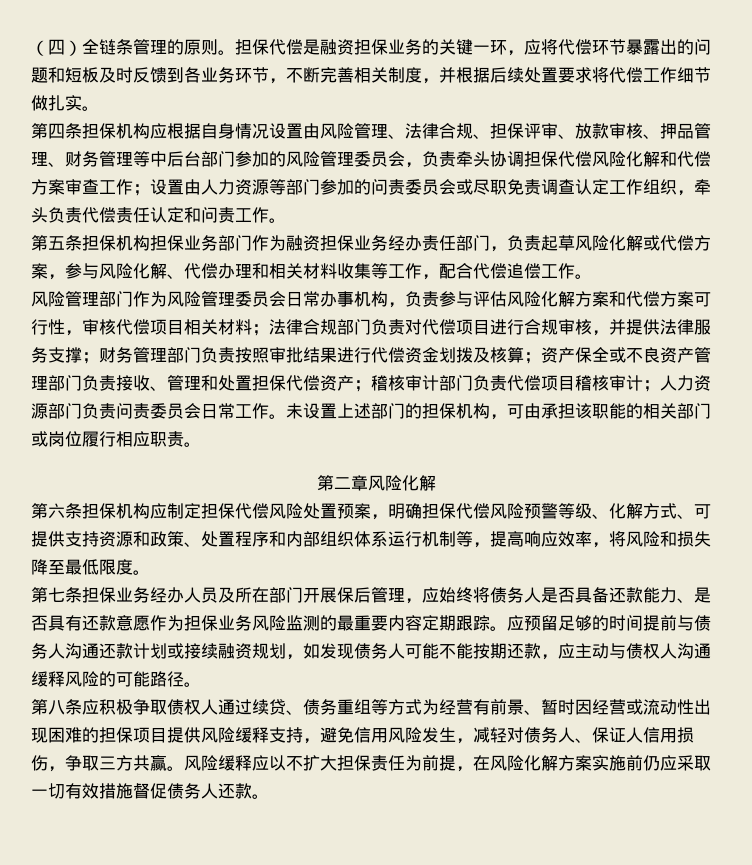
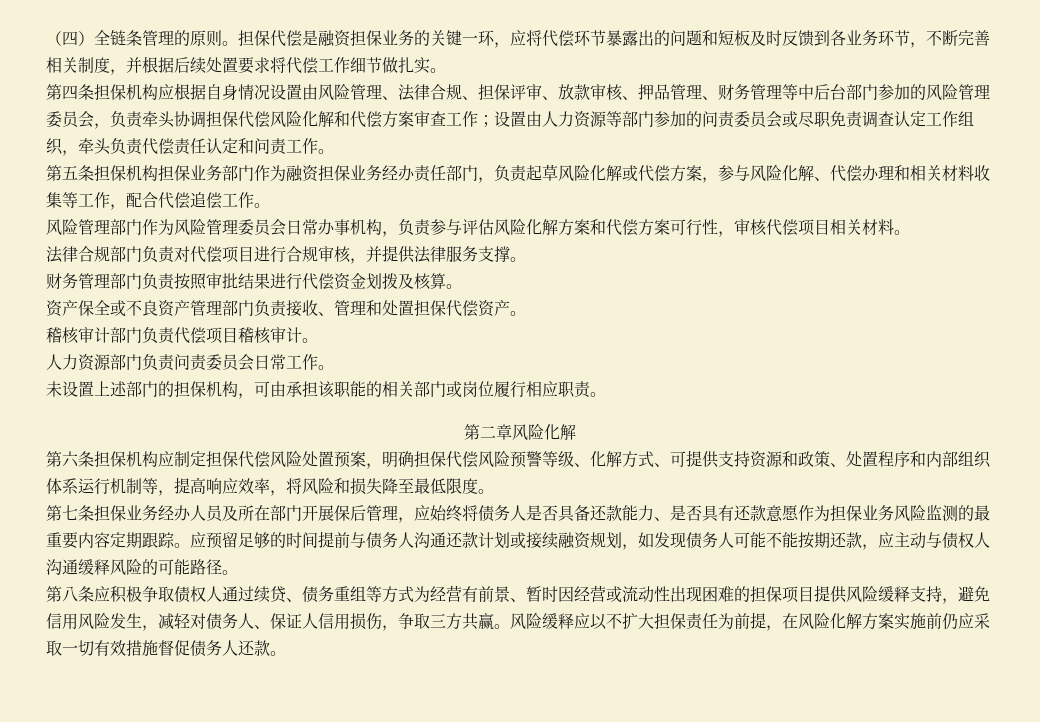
[252,324,269,336] ； -> [894,230,910,235] 。 //
[82,352,99,364] ； -> [510,257,526,262] 。 //
[524,352,541,364] ； -> [446,284,462,289] 。 //
[354,380,371,392] ； -> [510,311,526,316] 。 //
[643,380,660,392] ； -> [302,338,318,343] 。 //
(286, 416) none -> (334, 367) //

